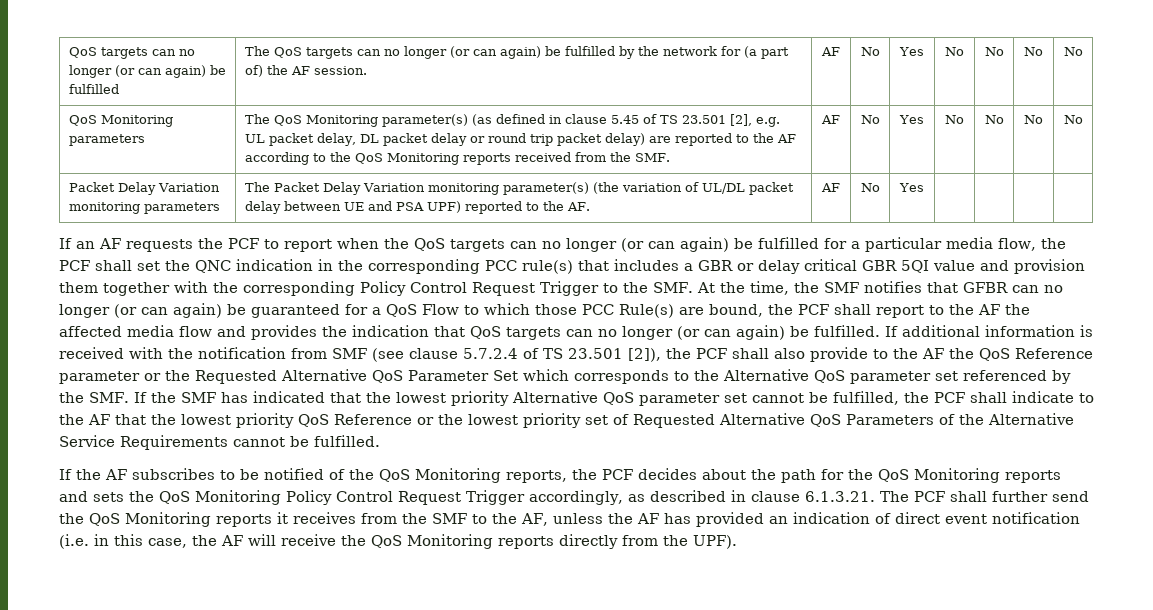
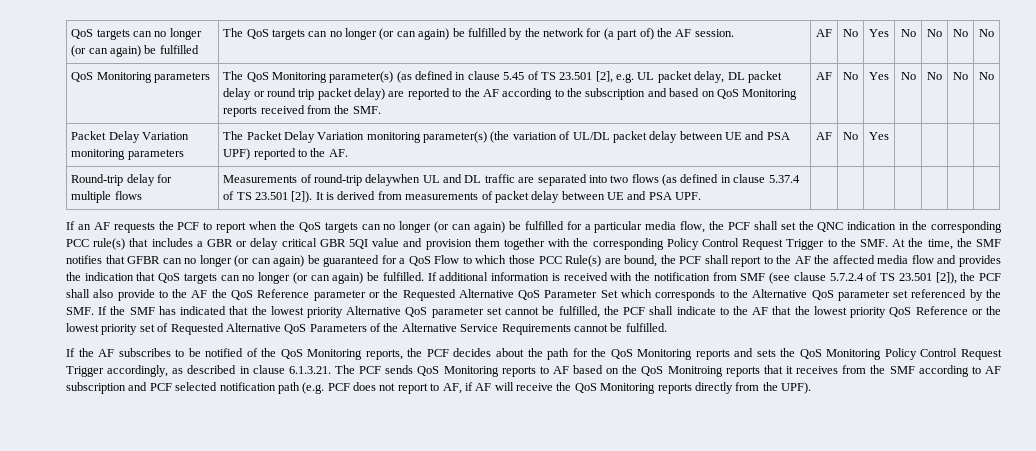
(351, 157) none -> [585,88,715,100] subscription and based on
(925, 187) none -> [71,174,172,186] [71,191,142,203] [223,174,800,186] [223,191,702,203] // Round-trip delay for multiple flows | Measurements of round-trip delaywhen UL and DL traffic are separated into two flows (as defined in clause 5.37.4 of TS 23.501 [2]). It is derived from measurements of packet delay between UE and PSA UPF. | | | | | | |
[949,491,1089,502] [59,512,272,527] shall further send the QoS Monitoring reports -> [385,365,783,377] sends QoS Monitoring reports to AF based on the QoS Monitroing reports that
[472,512,1080,527] [59,534,217,549] to the AF, unless the AF has provided an indication of direct event notification (i.e. in this case, the -> [918,365,1002,377] [66,382,473,394] according to AF subscription and PCF selected notification path (e.g. PCF does not report to AF, if

